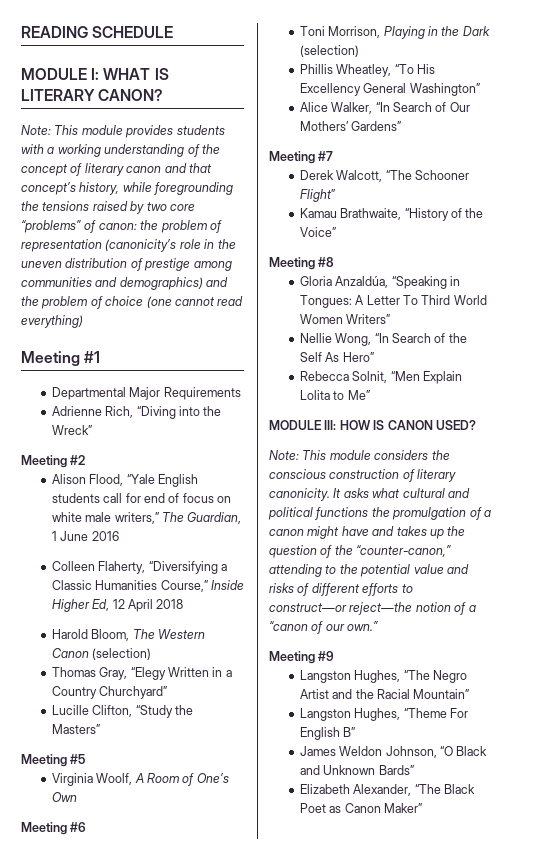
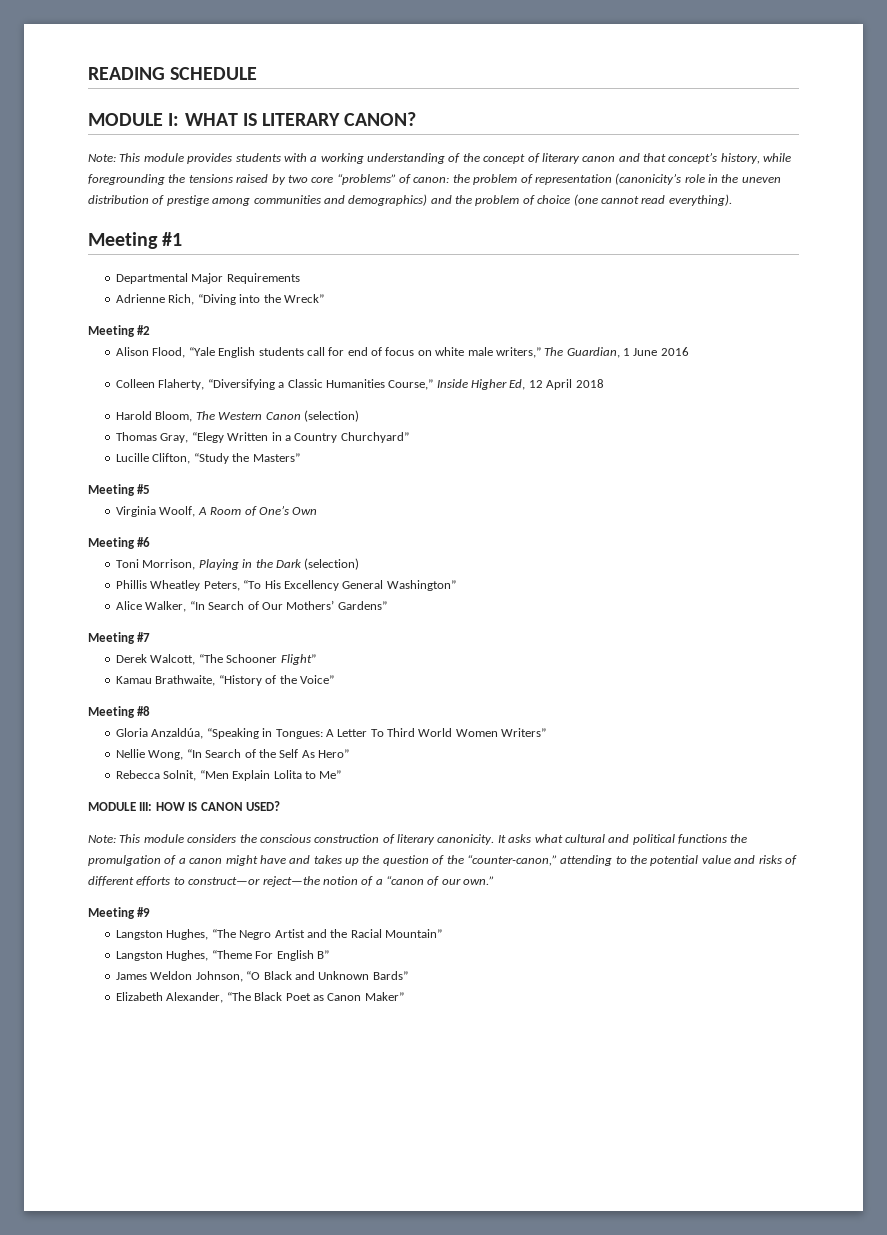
[21,315,83,328] everything) -> [668,194,732,206] everything).
[336,64,392,77] Wheatley, -> [150,580,240,591] Wheatley Peters,

